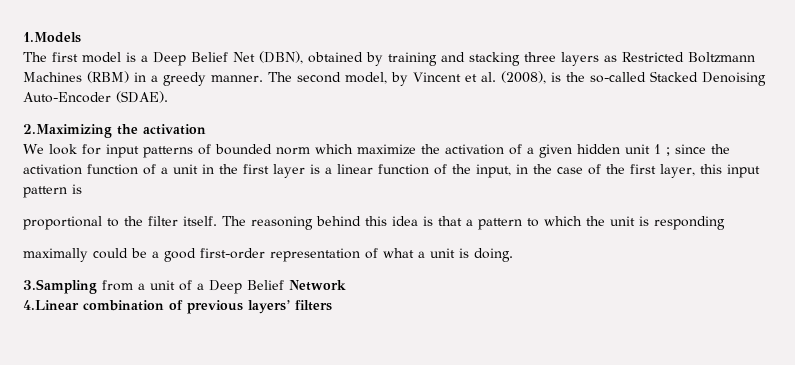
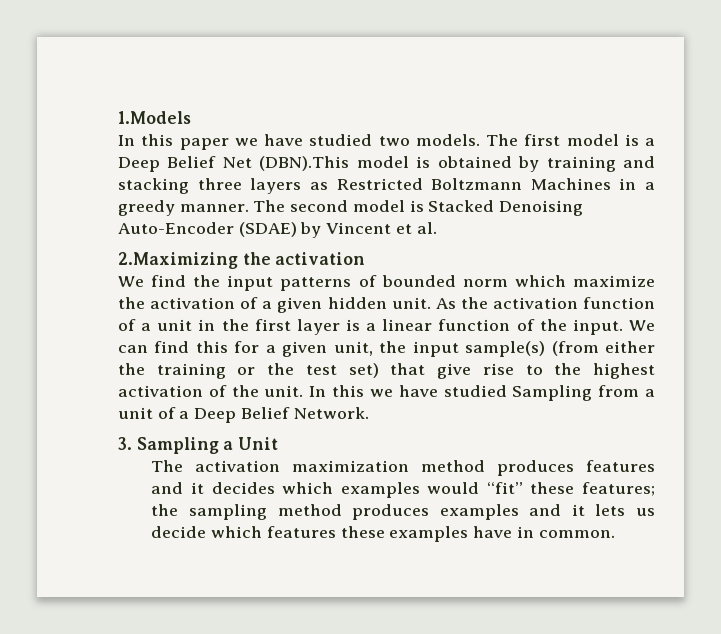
(81, 37) none -> [118,134,480,150] In this paper we have studied two models.
[259,51,303,64] (DBN), -> [259,156,431,171] (DBN).This model is
[87,71,129,83] (RBM) -> (611, 184) none
[345,71,766,86] [23,91,168,103] model, by Vincent et al. (2008), is the so-called Stacked Denoising Auto-Encoder (SDAE). -> [352,200,584,216] [118,222,437,238] model is Stacked Denoising Auto-Encoder (SDAE) by Vincent et al.
[49,144,101,155] look for -> [151,275,221,287] find the
[625,144,706,156] unit 1 ; since -> [391,297,456,309] unit. As
[476,164,760,178] [23,184,82,198] [23,216,725,230] [23,248,513,262] [23,279,97,294] input, in the case of the first layer, this input pattern is // proportional to the filter itself. The reasoning behind this idea is that a pattern to which the unit is responding // maximally could be a good first-order representation of what a unit is doing. // 3.Sampling -> [572,319,656,335] [118,341,655,357] [118,363,656,379] [118,385,593,401] input. We can find this for a given unit, the input sample(s) (from either the training or the test set) that give rise to the highest activation of the unit. In this we have studied Sampling
[289,280,346,291] [23,300,332,314] Network // 4.Linear combination of previous layers’ filters -> [293,407,369,419] [118,437,279,454] [151,460,655,476] [151,482,655,498] [151,504,656,520] [151,526,615,542] Network. // 3. Sampling a Unit // The activation maximization method produces features and it decides which examples would “fit” these features; the sampling method produces examples and it lets us decide which features these examples have in common.

